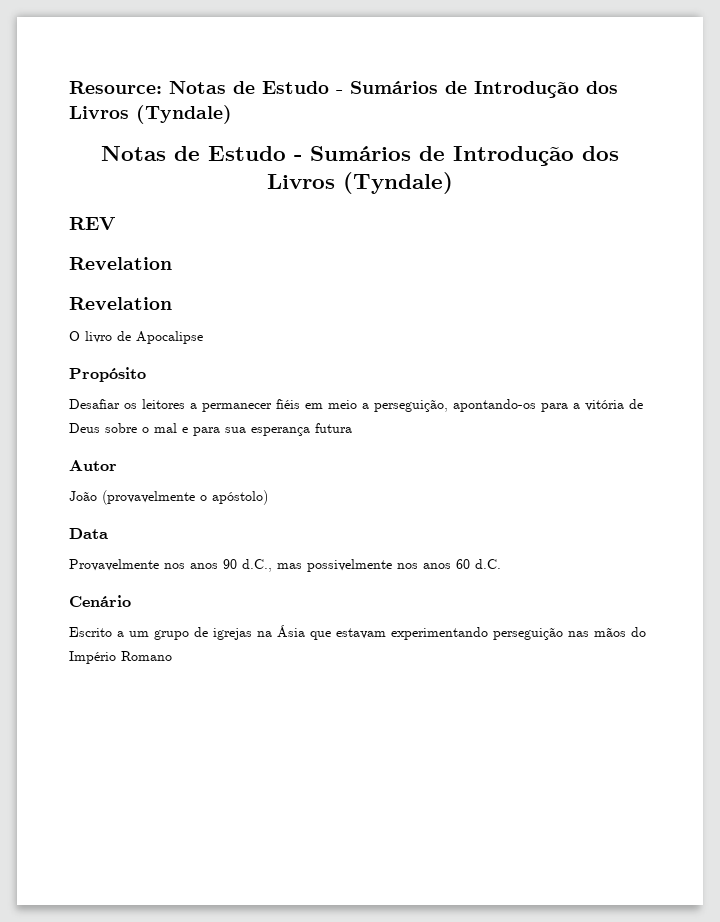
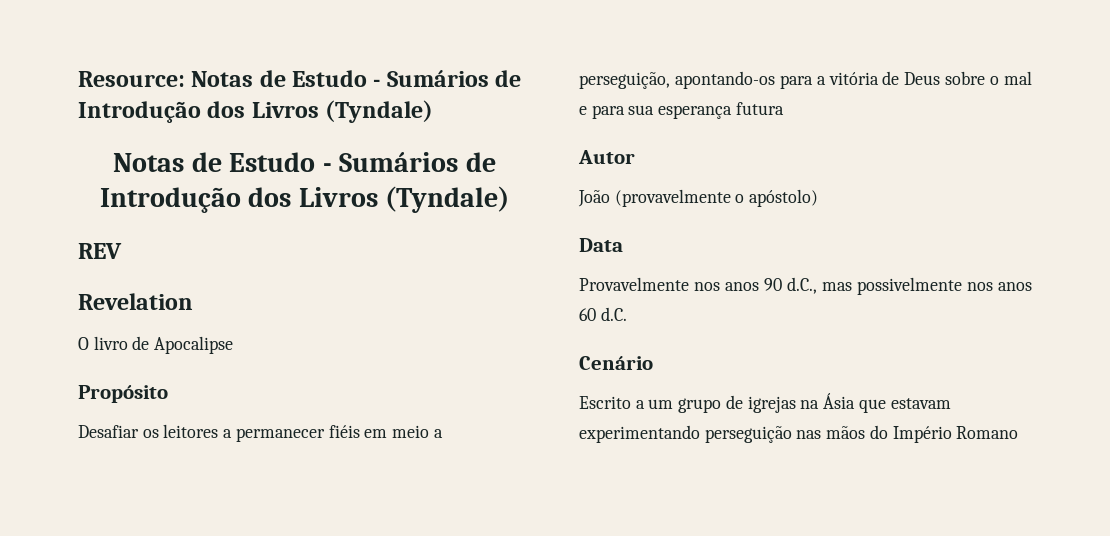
[69,297,172,310] // Revelation -> (193, 301) none

